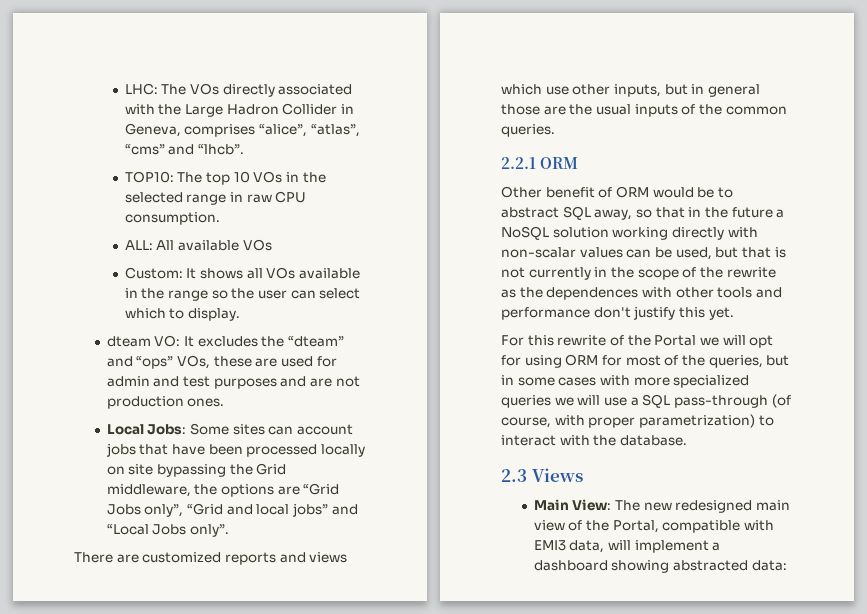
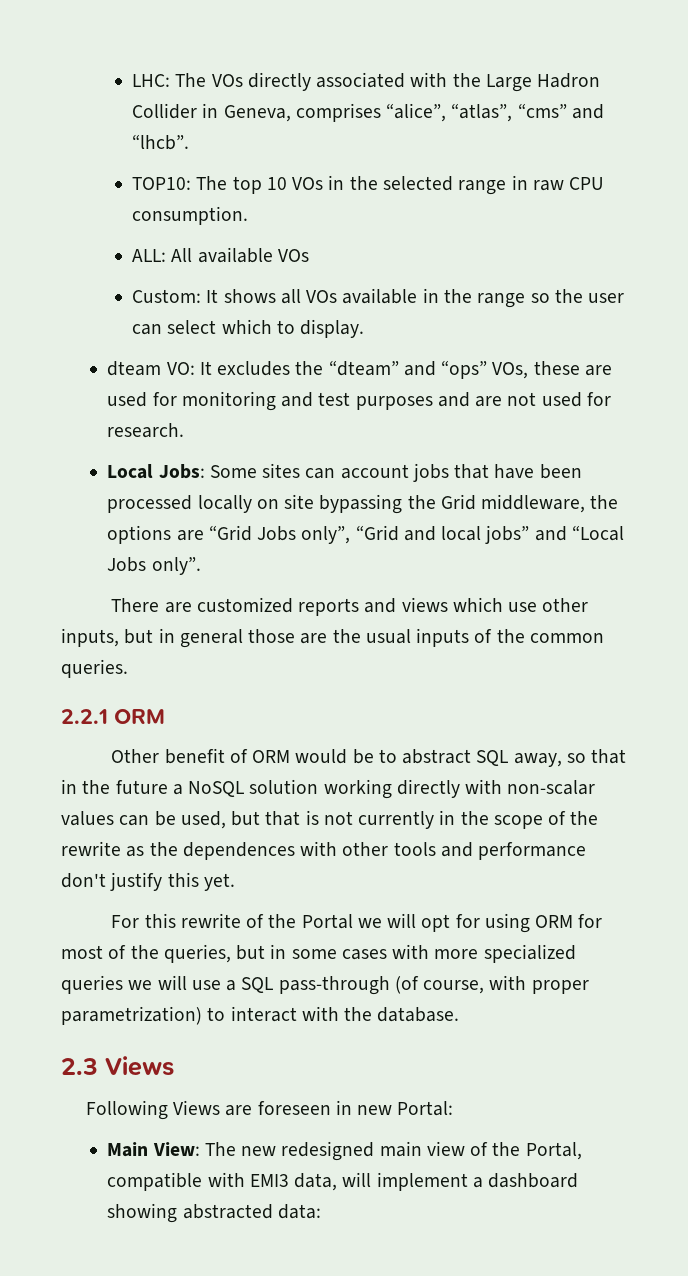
[106,376,150,387] admin -> [181,391,276,411] monitoring
[106,396,225,409] production ones. -> [541,392,611,407] [107,423,185,438] used for research.
(583, 475) none -> [85,1100,454,1120] // Following Views are foreseen in new Portal:

